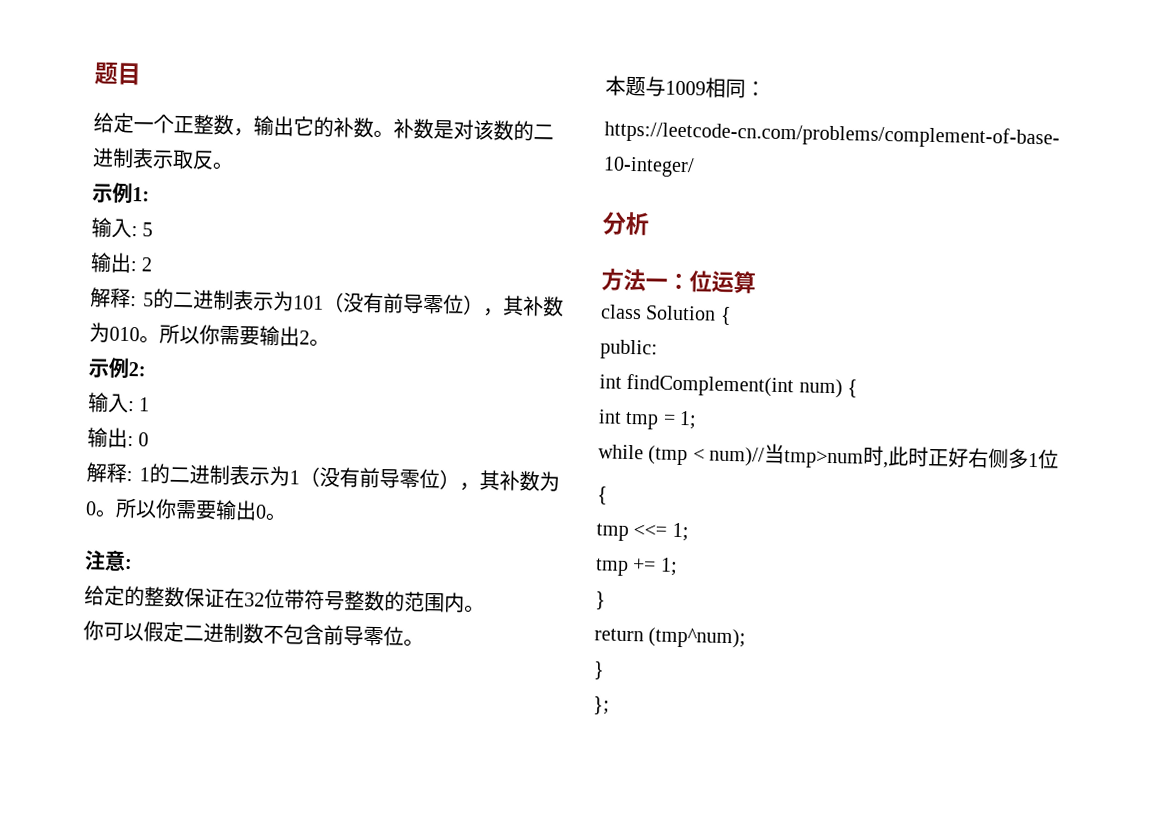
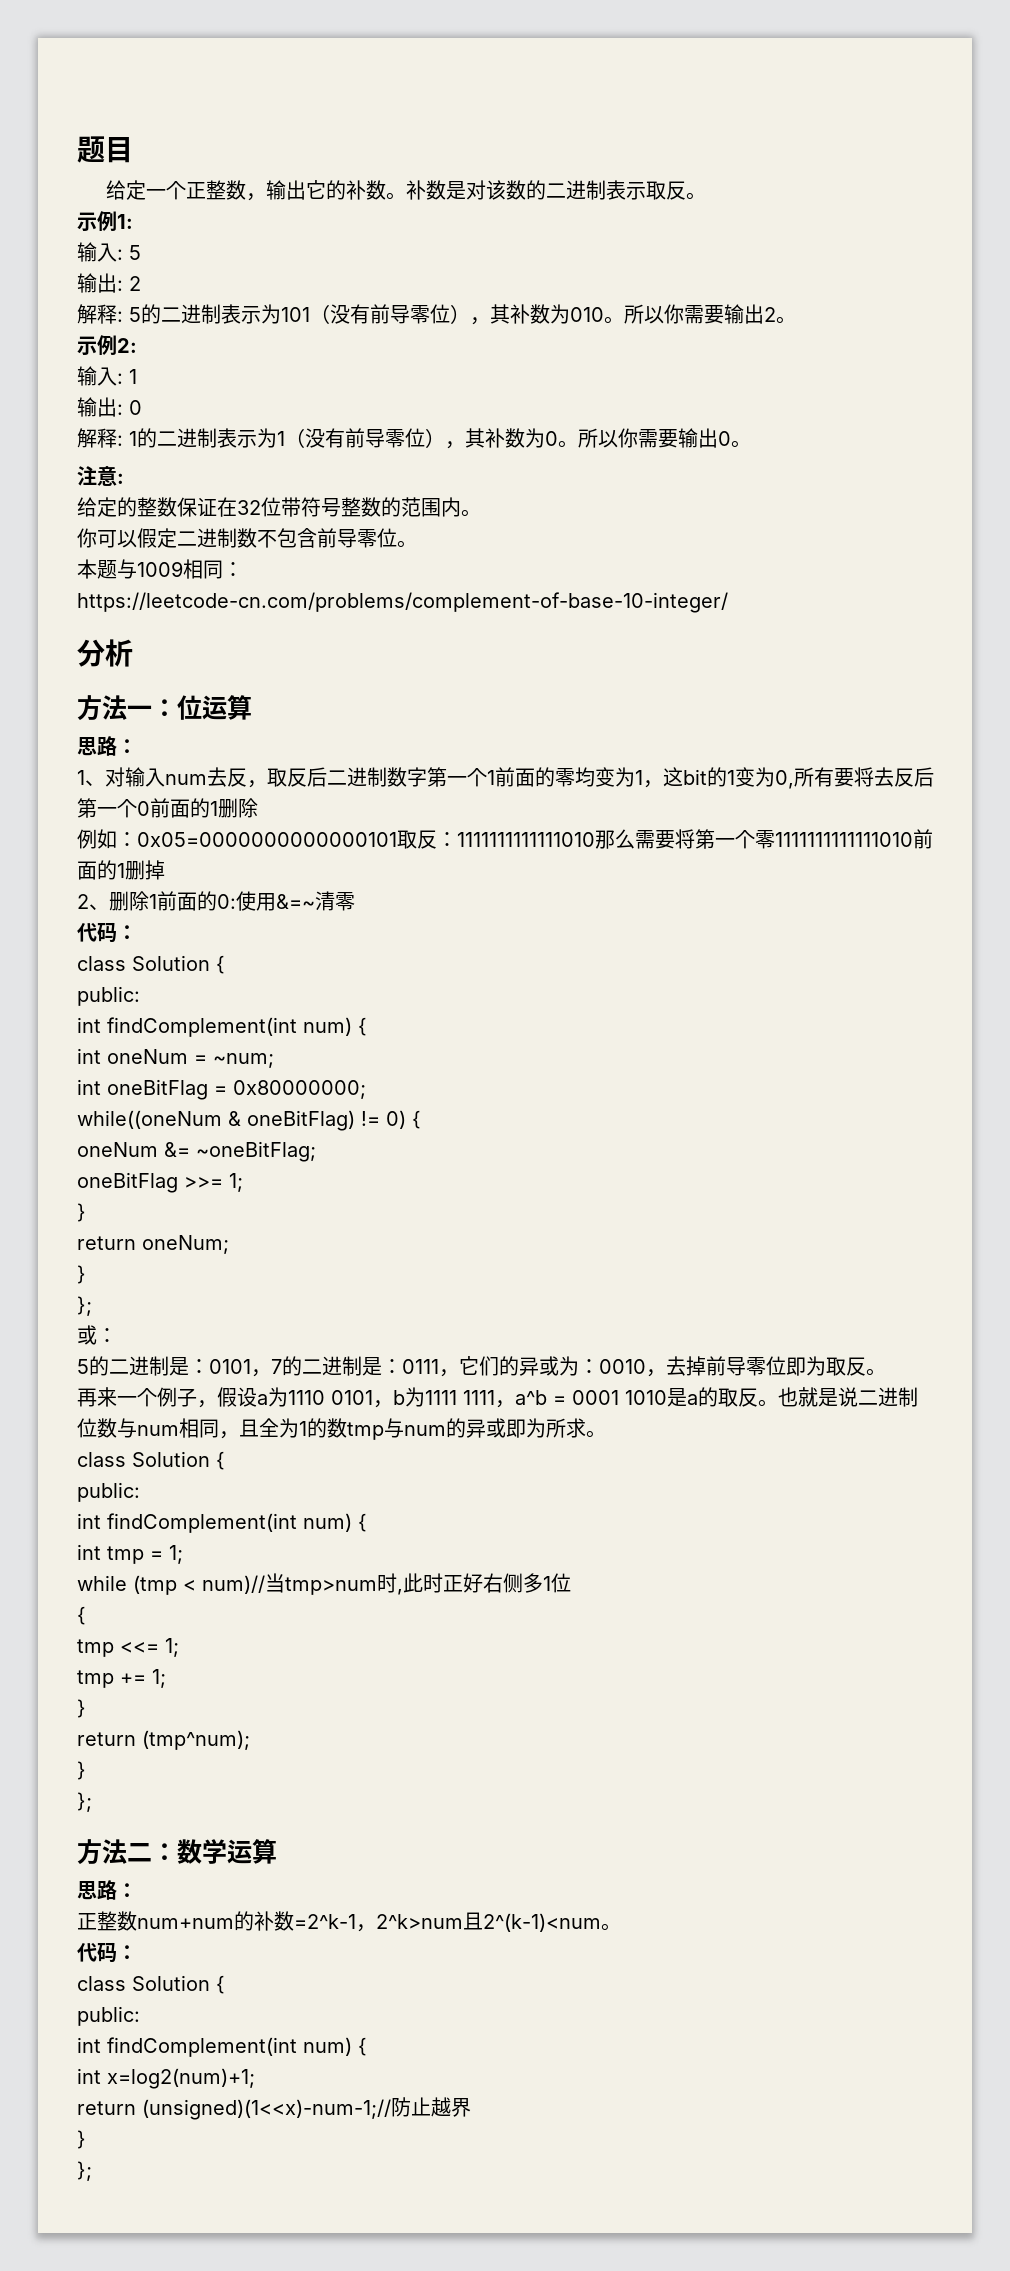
(756, 282) none -> [77,736,137,756] [77,767,934,789] [77,798,258,818] [77,829,933,849] [77,860,165,880] [77,891,355,911] [77,922,137,943] [77,955,225,974] [77,986,140,1006] [77,1017,367,1037] [77,1048,274,1068] [77,1079,366,1100] [77,1110,421,1131] [77,1141,316,1162] [77,1172,243,1193] [77,1203,86,1222] [77,1235,229,1254] [77,1265,86,1284] [77,1296,92,1316] [77,1325,117,1345] [77,1356,886,1377] [77,1387,918,1408] [77,1418,606,1440] // 思路： // 1、对输入num去反，取反后二进制数字第一个1前面的零均变为1，这bit的1变为0,所有要将去反后第一个0前面的1删除 // 例如：0x05=0000000000000101取反：1111111111111010那么需要将第一个零1111111111111010前面的1删掉 // 2、删除1前面的0:使用&=~清零 // 代码： // class Solution { // public: // int findComplement(int num) { // int oneNum = ~num; // int oneBitFlag = 0x80000000; // while((oneNum & oneBitFlag) != 0) { // oneNum &= ~oneBitFlag; // oneBitFlag >>= 1; // } // return oneNum; // } // }; // 或： // 5的二进制是：0101，7的二进制是：0111，它们的异或为：0010，去掉前导零位即为取反。 // 再来一个例子，假设a为1110 0101，b为1111 1111，a^b = 0001 1010是a的取反。也就是说二进制位数与num相同，且全为1的数tmp与num的异或即为所求。
(610, 705) none -> [77,1839,277,1865] [77,1880,137,1900] [77,1911,621,1932] [77,1942,137,1963] [77,1975,225,1994] [77,2006,140,2026] [77,2037,367,2057] [77,2068,255,2089] [77,2097,471,2120] [77,2130,86,2149] [77,2161,92,2181] // 方法二：数学运算 // 思路： // 正整数num+num的补数=2^k-1，2^k>num且2^(k-1)<num。 // 代码： // class Solution { // public: // int findComplement(int num) { // int x=log2(num)+1; // return (unsigned)(1<<x)-num-1;//防止越界 // } // };

